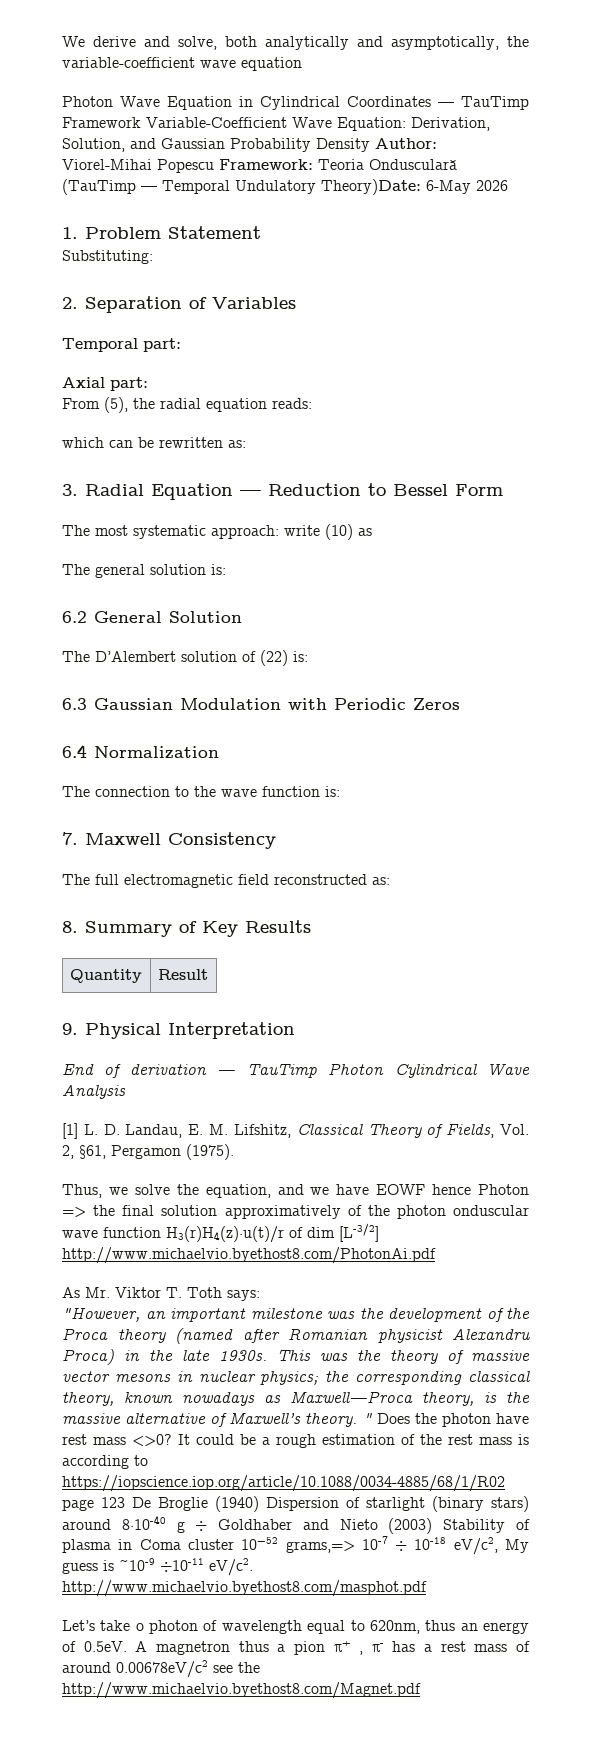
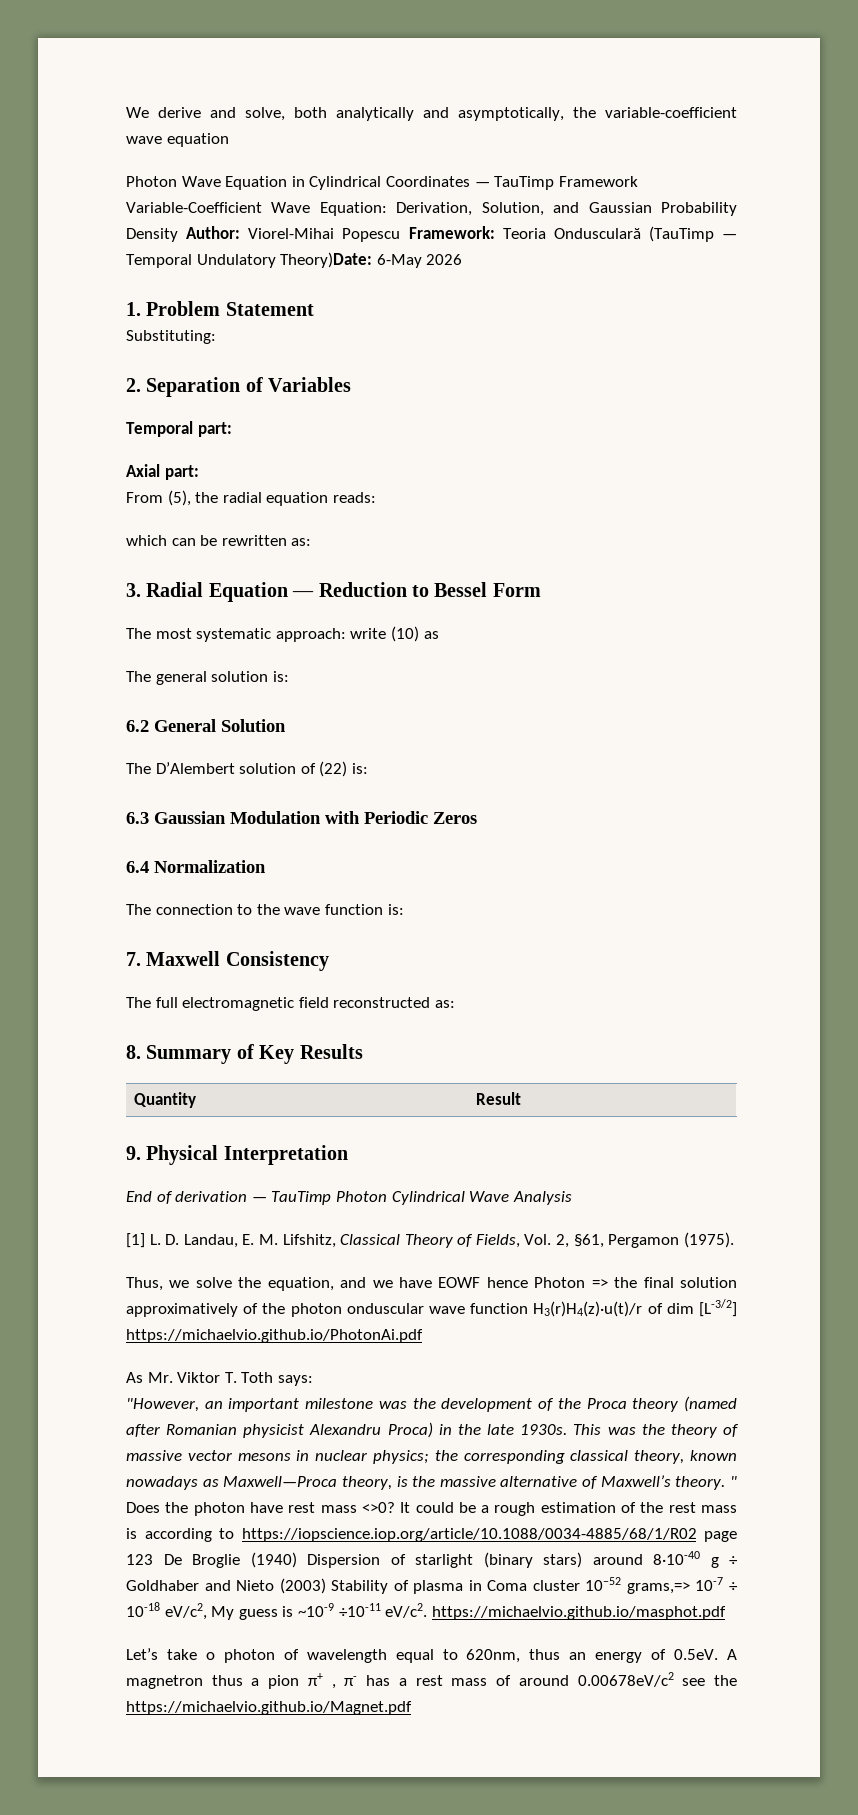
[62,1247,436,1264] http://www.michaelvio.byethost8.com/PhotonAi.pdf -> [126,1329,423,1343] https://michaelvio.github.io/PhotonAi.pdf
[62,1580,427,1597] http://www.michaelvio.byethost8.com/masphot.pdf -> [431,1606,726,1620] https://michaelvio.github.io/masphot.pdf
[62,1682,421,1699] http://www.michaelvio.byethost8.com/Magnet.pdf -> [126,1701,412,1715] https://michaelvio.github.io/Magnet.pdf

